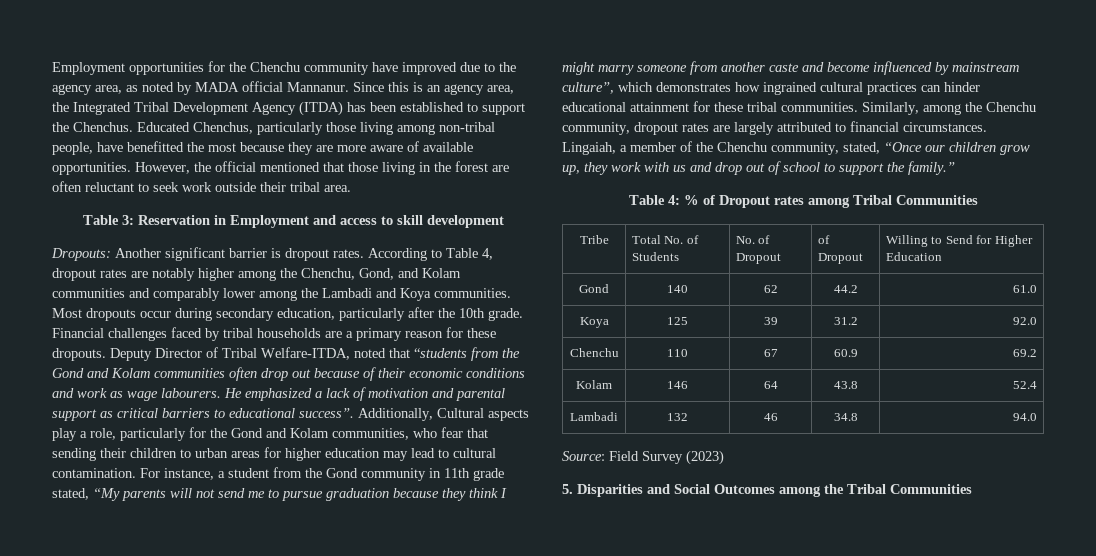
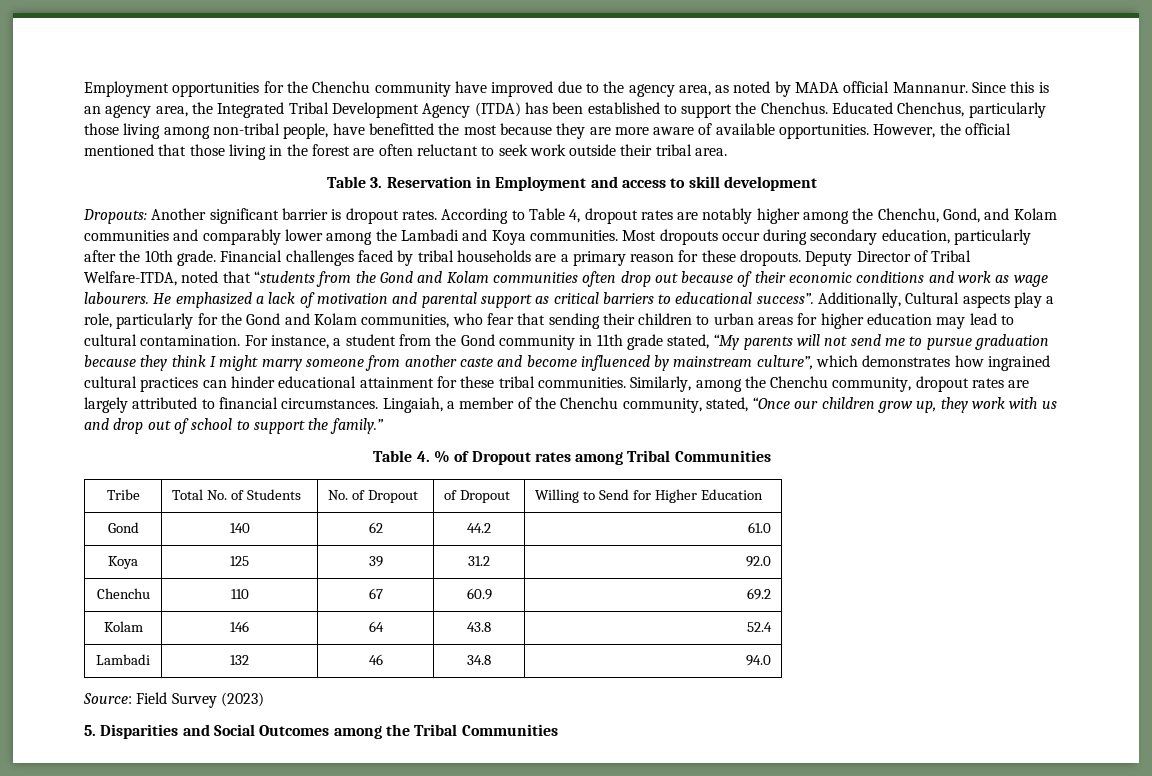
[121,215,134,225] 3: -> [370,177,383,188] 3.
[667,195,680,205] 4: -> [416,451,430,462] 4.

